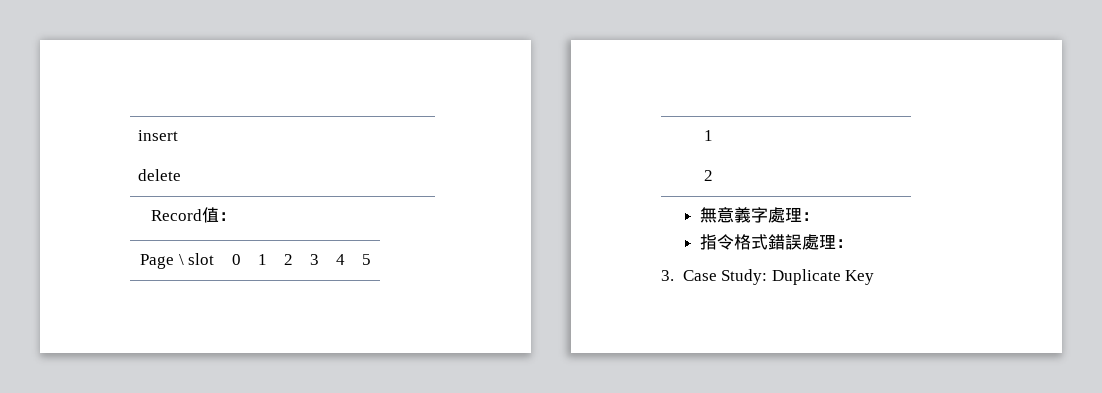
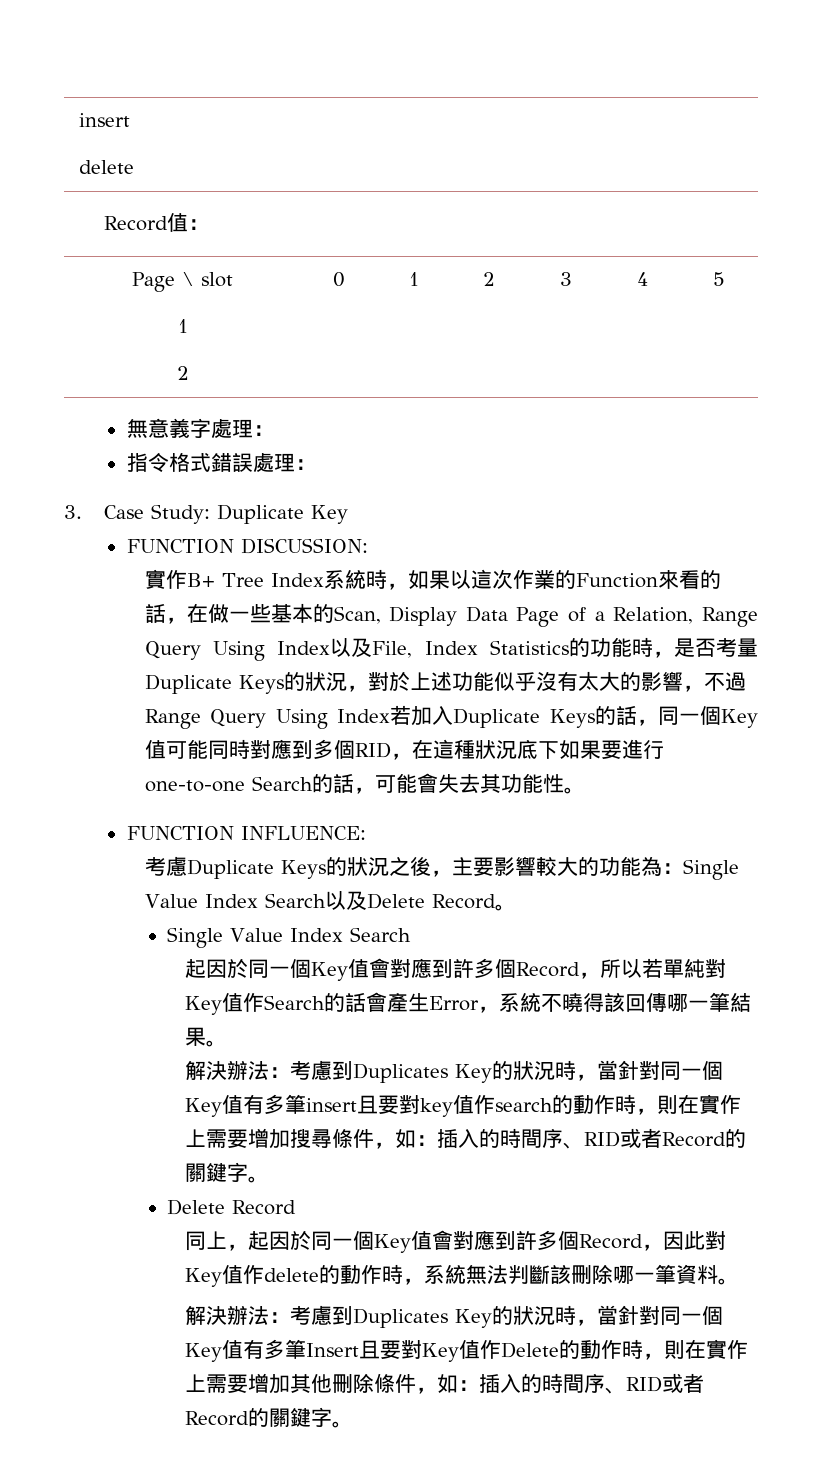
(875, 277) none -> [126,538,368,554] [144,569,721,590] [144,603,758,627] [144,637,758,661] [144,671,746,694] [144,705,758,729] [144,739,664,760] [144,773,585,794] [126,826,366,840] [144,856,739,880] [144,891,516,911] [167,927,412,948] [184,958,726,981] [184,992,751,1015] [184,1027,227,1047] [184,1060,723,1083] [184,1094,741,1117] [184,1128,746,1149] [184,1162,269,1183] [167,1199,297,1215] [184,1230,726,1253] [184,1264,739,1287] [184,1305,723,1328] [184,1339,748,1362] [184,1373,704,1394] [184,1407,353,1428] // FUNCTION DISCUSSION: // 實作B+ Tree Index系統時，如果以這次作業的Function來看的話，在做一些基本的Scan, Display Data Page of a Relation, Range Query Using Index以及File, Index Statistics的功能時，是否考量Duplicate Keys的狀況，對於上述功能似乎沒有太大的影響，不過Range Query Using Index若加入Duplicate Keys的話，同一個Key值可能同時對應到多個RID，在這種狀況底下如果要進行one-to-one Search的話，可能會失去其功能性。 // FUNCTION INFLUENCE: // 考慮Duplicate Keys的狀況之後，主要影響較大的功能為：Single Value Index Search以及Delete Record。 // Single Value Index Search // 起因於同一個Key值會對應到許多個Record，所以若單純對Key值作Search的話會產生Error，系統不曉得該回傳哪一筆結果。 // 解決辦法：考慮到Duplicates Key的狀況時，當針對同一個Key值有多筆insert且要對key值作search的動作時，則在實作上需要增加搜尋條件，如：插入的時間序、RID或者Record的關鍵字。 // Delete Record // 同上，起因於同一個Key值會對應到許多個Record，因此對Key值作delete的動作時，系統無法判斷該刪除哪一筆資料。 // 解決辦法：考慮到Duplicates Key的狀況時，當針對同一個Key值有多筆Insert且要對Key值作Delete的動作時，則在實作上需要增加其他刪除條件，如：插入的時間序、RID或者Record的關鍵字。

